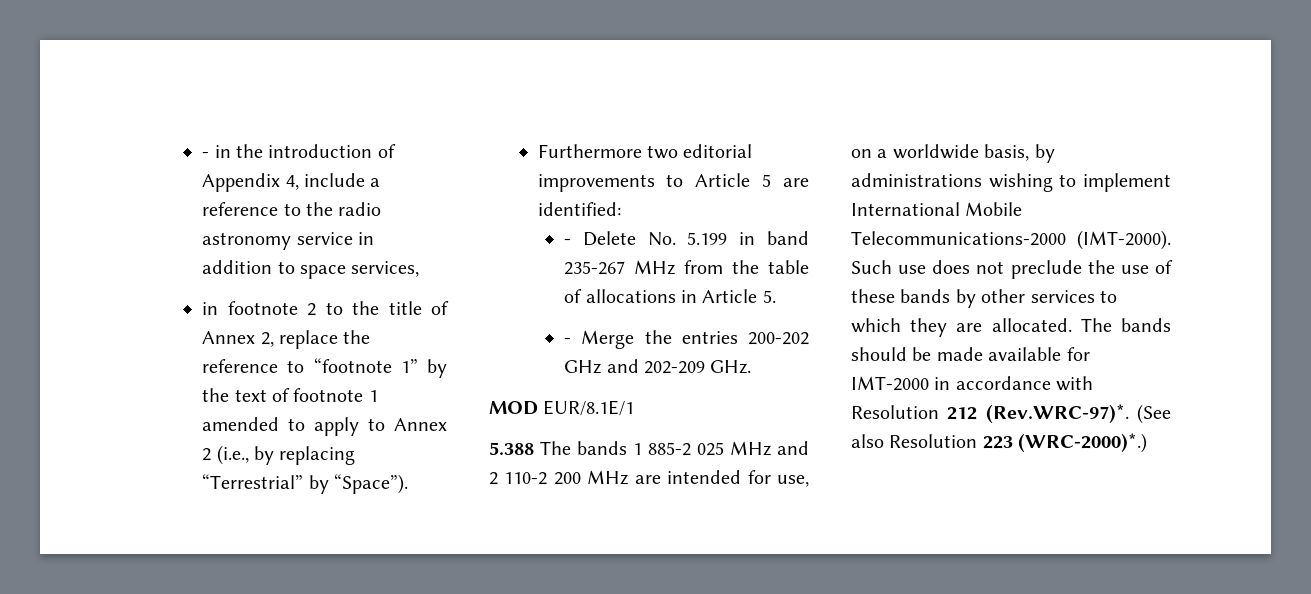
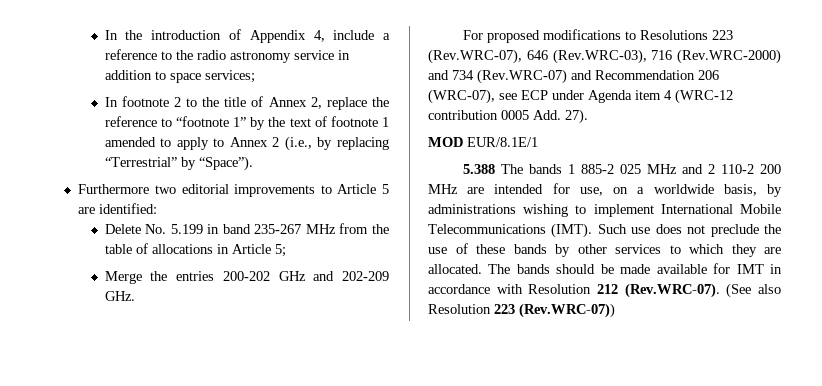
[202,145,231,158] - in -> [104,30,118,40] In
[351,261,420,277] [202,302,219,315] services, // in -> [204,70,255,83] [104,97,118,107] services; // In
[564,239,572,245] - -> (158, 208) none
[762,290,776,303] [564,338,572,344] 5. // - -> [274,244,286,257] 5; //
(752, 367) none -> [463,29,734,43] [428,49,781,64] [428,69,719,84] [428,89,733,104] [428,109,588,124] // For proposed modifications to Resolutions 223 (Rev.WRC-07), 646 (Rev.WRC-03), 716 (Rev.WRC-2000) and 734 (Rev.WRC-07) and Recommendation 206 (WRC-07), see ECP under Agenda item 4 (WRC-12 contribution 0005 Add. 27).
[851,230,1171,250] Telecommunications-2000 (IMT-2000). -> [428,223,593,238] Telecommunications (IMT).
[851,376,929,391] IMT-2000 -> [736,264,764,274] IMT
[985,404,1129,424] (Rev.WRC-97)*. -> [624,283,720,298] (Rev.WRC-07).
[1018,433,1148,453] (WRC-2000)*.) -> [519,303,615,318] (Rev.WRC-07))

